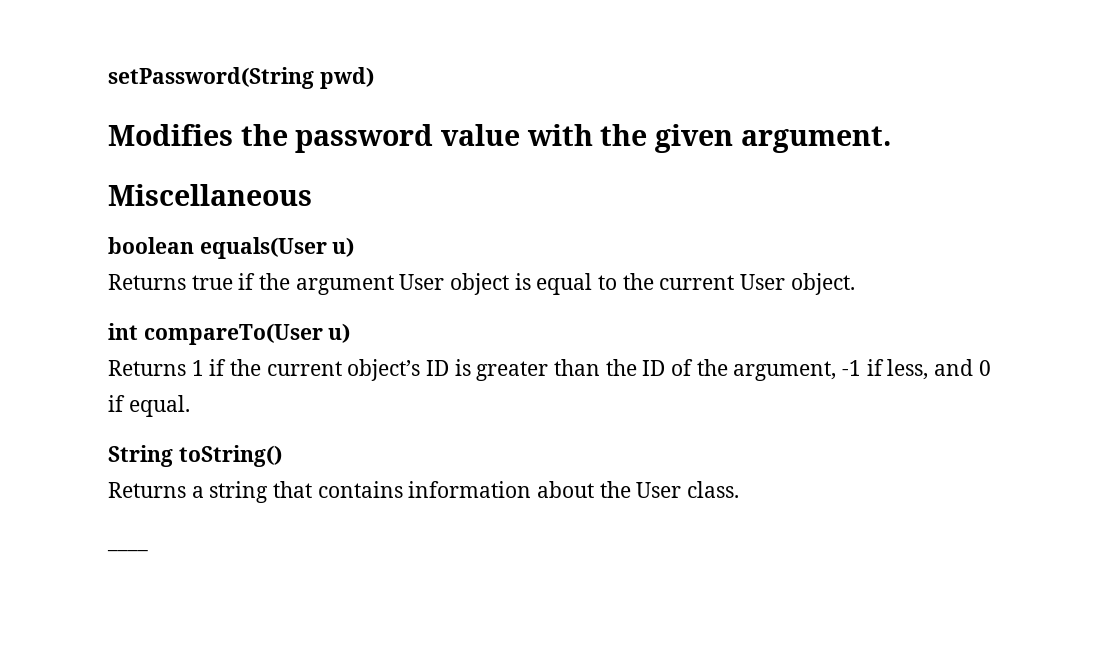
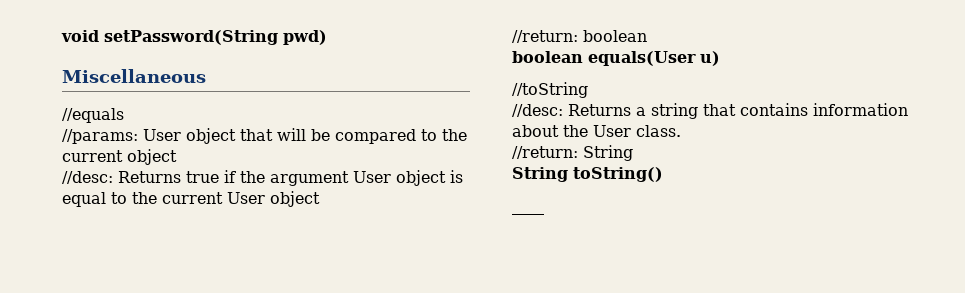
(108, 78) none -> [61,30,99,42] void
[108,124,891,153] [108,184,312,206] [108,237,355,259] Modifies the password value with the given argument. // Miscellaneous // boolean equals(User u) // -> [62,69,206,83] [62,108,124,123] [62,128,467,144] [62,149,177,165] [62,171,113,184] Miscellaneous // //equals // //params: User object that will be compared to the current object // //desc:
[790,273,855,295] [108,323,351,345] [108,359,991,381] [108,395,190,417] [108,445,282,467] object. // int compareTo(User u) // Returns 1 if the current object’s ID is greater than the ID of the argument, -1 if less, and 0 if equal. // String toString() // -> [270,191,320,207] [512,30,647,43] [512,51,720,66] [512,82,588,98] [512,104,563,117] object // //return: boolean // boolean equals(User u) // //toString // //desc:
(740, 489) none -> [512,145,633,161] [512,167,663,182] // //return: String // String toString()

